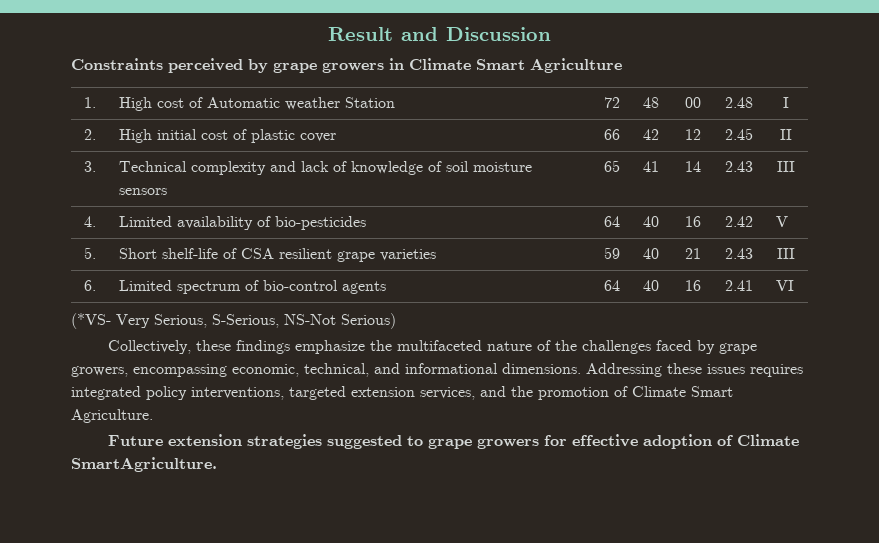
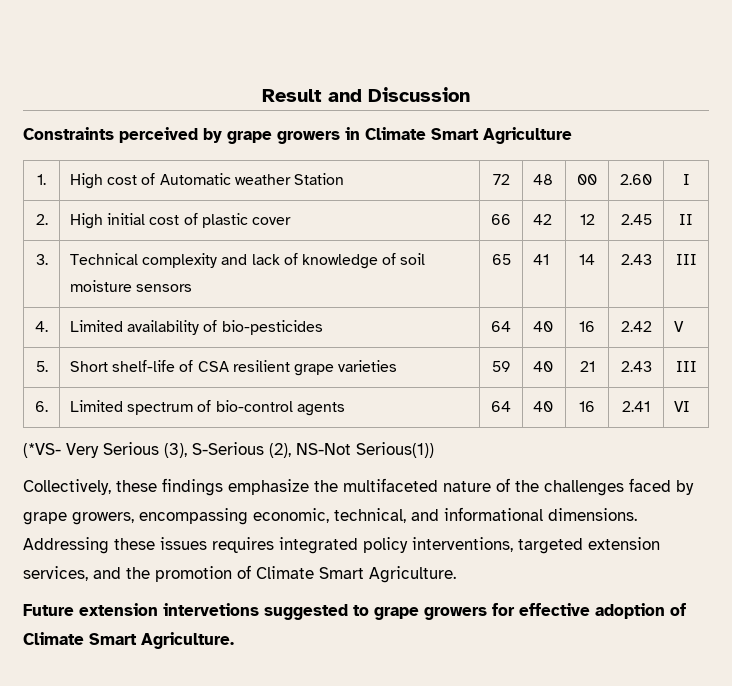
[724,97,753,108] 2.48 -> [620,174,652,185] 2.60
[154,313,396,329] Serious, S-Serious, NS-Not Serious) -> [103,442,434,458] Serious (3), S-Serious (2), NS-Not Serious(1))
[246,434,322,449] strategies -> [163,603,259,616] intervetions
[71,457,217,472] SmartAgriculture. -> [89,632,234,649] Smart Agriculture.

